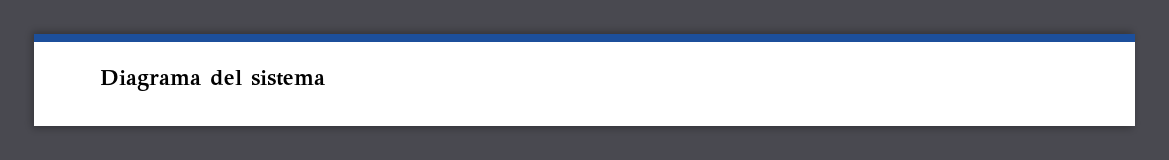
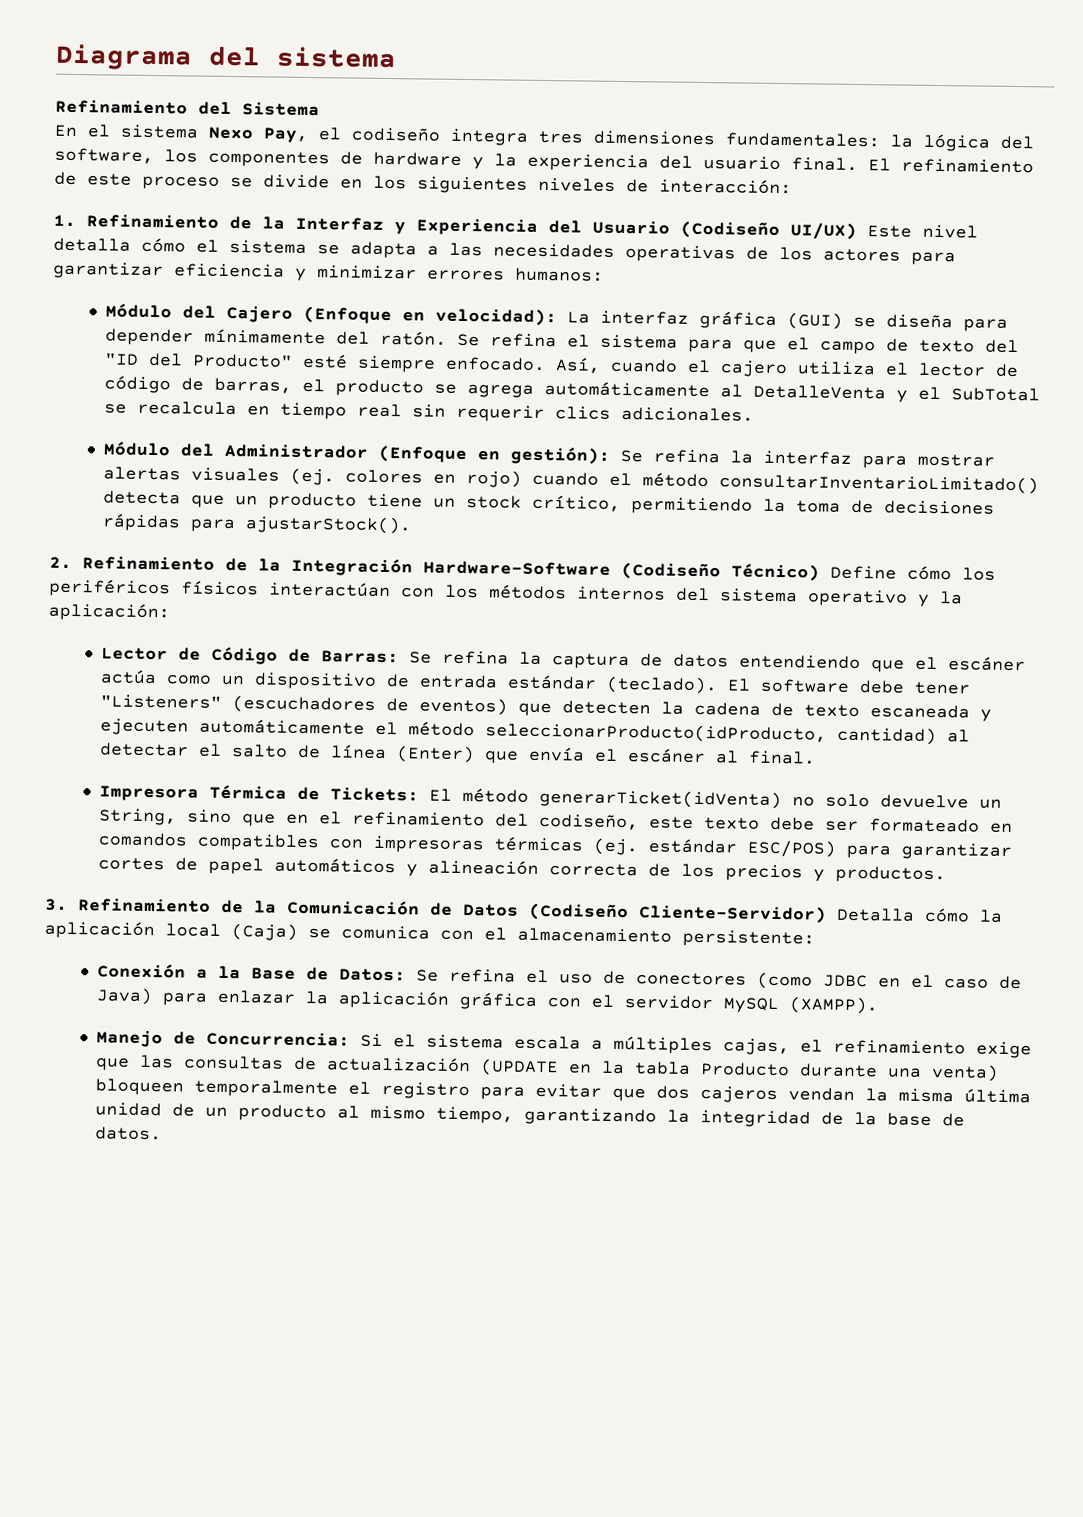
(325, 78) none -> [55,99,320,117] [54,124,1034,152] [54,147,1034,174] [54,171,792,195] [53,214,978,240] [53,237,956,266] [53,261,604,282] [105,303,1009,332] [105,328,1020,355] [104,352,1020,378] [104,375,1041,403] [104,400,755,423] [103,441,996,469] [103,466,1040,495] [103,490,996,515] [102,513,413,535] [49,556,996,582] [49,578,963,607] [48,602,170,622] [101,646,1027,673] [100,669,972,695] [100,694,993,722] [100,718,971,746] [100,742,817,765] [99,784,1003,810] [99,808,1014,834] [98,832,1013,861] [98,857,947,884] [45,898,1003,924] [44,920,815,948] [97,963,1023,990] [96,987,879,1015] [96,1030,1033,1059] [95,1054,1000,1082] [95,1078,1032,1104] [95,1102,966,1128] [95,1126,163,1141] // Refinamiento del Sistema // En el sistema Nexo Pay, el codiseño integra tres dimensiones fundamentales: la lógica del software, los componentes de hardware y la experiencia del usuario final. El refinamiento de este proceso se divide en los siguientes niveles de interacción: // 1. Refinamiento de la Interfaz y Experiencia del Usuario (Codiseño UI/UX) Este nivel detalla cómo el sistema se adapta a las necesidades operativas de los actores para garantizar eficiencia y minimizar errores humanos: // Módulo del Cajero (Enfoque en velocidad): La interfaz gráfica (GUI) se diseña para depender mínimamente del ratón. Se refina el sistema para que el campo de texto del "ID del Producto" esté siempre enfocado. Así, cuando el cajero utiliza el lector de código de barras, el producto se agrega automáticamente al DetalleVenta y el SubTotal se recalcula en tiempo real sin requerir clics adicionales. // Módulo del Administrador (Enfoque en gestión): Se refina la interfaz para mostrar alertas visuales (ej. colores en rojo) cuando el método consultarInventarioLimitado() detecta que un producto tiene un stock crítico, permitiendo la toma de decisiones rápidas para ajustarStock(). // 2. Refinamiento de la Integración Hardware-Software (Codiseño Técnico) Define cómo los periféricos físicos interactúan con los métodos internos del sistema operativo y la aplicación: // Lector de Código de Barras: Se refina la captura de datos entendiendo que el escáner actúa como un dispositivo de entrada estándar (teclado). El software debe tener "Listeners" (escuchadores de eventos) que detecten la cadena de texto escaneada y ejecuten automáticamente el método seleccionarProducto(idProducto, cantidad) al detectar el salto de línea (Enter) que envía el escáner al final. // Impresora Térmica de Tickets: El método generarTicket(idVenta) no solo devuelve un String, sino que en el refinamiento del codiseño, este texto debe ser formateado en comandos compatibles con impresoras térmicas (ej. estándar ESC/POS) para garantizar cortes de papel automáticos y alineación correcta de los precios y productos. // 3. Refinamiento de la Comunicación de Datos (Codiseño Cliente-Servidor) Detalla cómo la aplicación local (Caja) se comunica con el almacenamiento persistente: // Conexión a la Base de Datos: Se refina el uso de conectores (como JDBC en el caso de Java) para enlazar la aplicación gráfica con el servidor MySQL (XAMPP). // Manejo de Concurrencia: Si el sistema escala a múltiples cajas, el refinamiento exige que las consultas de actualización (UPDATE en la tabla Producto durante una venta) bloqueen temporalmente el registro para evitar que dos cajeros vendan la misma última unidad de un producto al mismo tiempo, garantizando la integridad de la base de datos.

